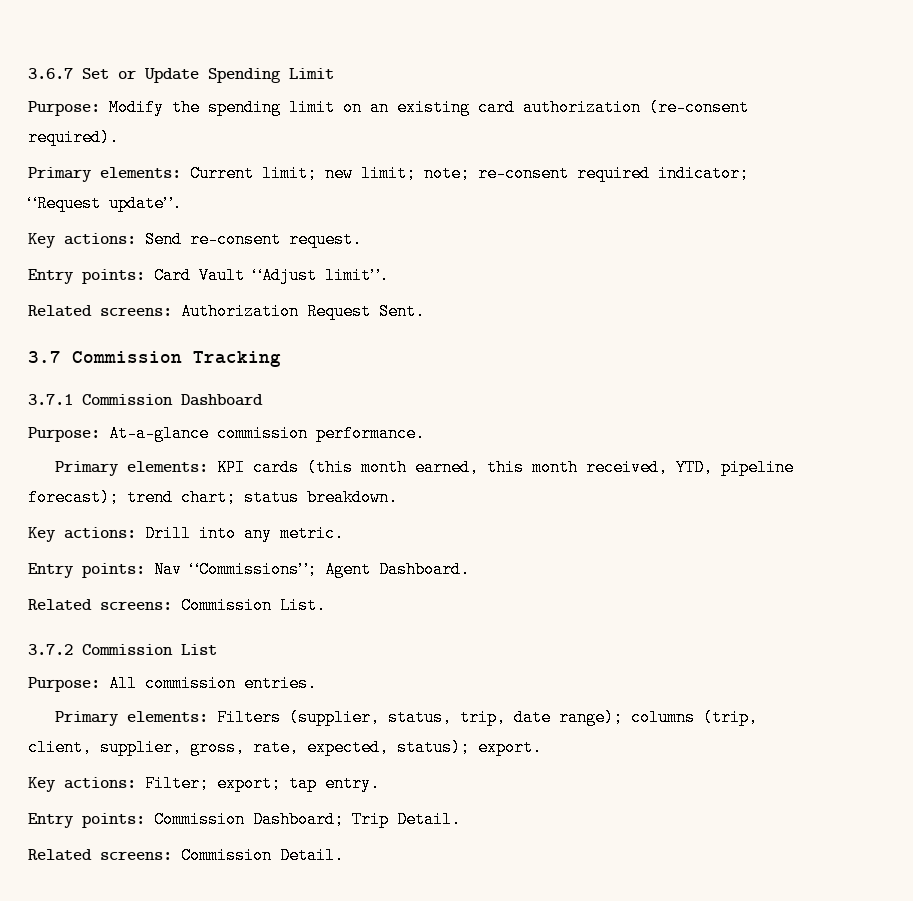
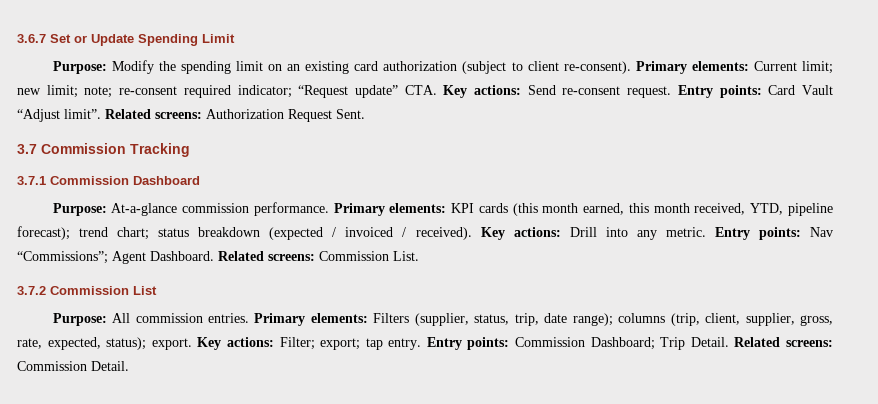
[649,99,749,116] [28,129,119,146] (re-consent required). // -> [462,61,631,74] (subject to client re-consent).
[109,195,182,212] update”. // -> [354,85,437,98] update” CTA.
(362, 239) // -> (672, 92) none
(389, 275) // -> (101, 114) none
(425, 433) // -> (329, 209) none
[307,489,398,506] breakdown. // -> [198,227,472,240] breakdown (expected / invoiced / received).
(344, 533) // -> (706, 232) none
(470, 569) // -> (214, 256) none
(317, 683) // -> (249, 318) none
(542, 747) // -> (192, 344) none
(380, 783) // -> (422, 344) none
(461, 819) // -> (729, 342) none

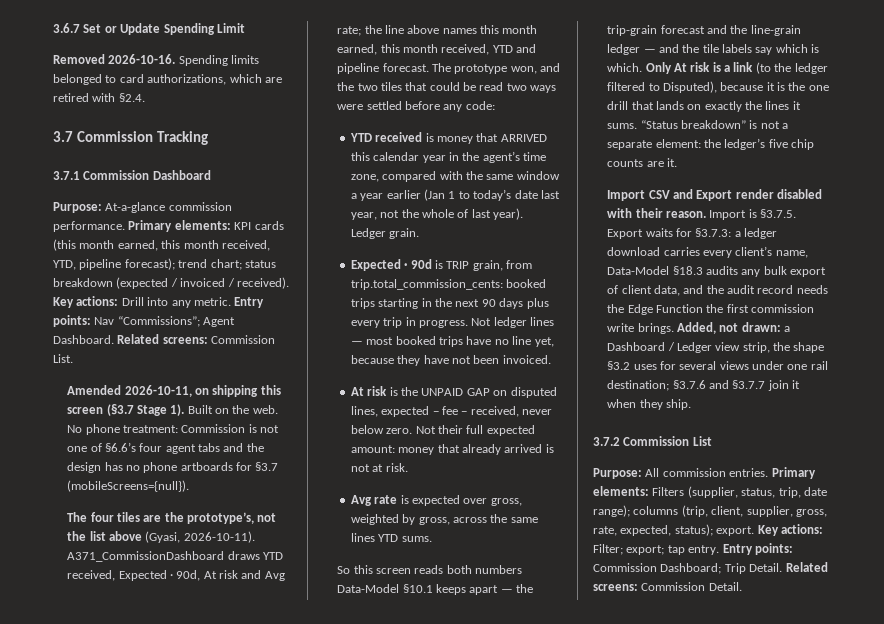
[52,60,833,74] [17,85,834,98] [17,109,365,122] Purpose: Modify the spending limit on an existing card authorization (subject to client re-consent). Primary elements: Current limit; new limit; note; re-consent required indicator; “Request update” CTA. Key actions: Send re-consent request. Entry points: Card Vault “Adjust limit”. Related screens: Authorization Request Sent. -> [53,54,260,66] [53,74,282,85] [53,93,145,102] Removed 2026-10-16. Spending limits belonged to card authorizations, which are retired with §2.4.
(419, 256) none -> [67,385,281,397] [67,404,278,416] [67,424,280,435] [67,442,264,454] [67,462,279,473] [67,480,190,492] [67,512,277,524] [67,531,255,543] [67,551,283,562] [67,570,285,581] [337,25,538,36] [337,44,537,55] [337,63,561,74] [337,82,557,93] [337,101,495,112] [349,132,547,144] [350,151,547,163] [350,171,560,182] [350,189,560,201] [350,208,524,220] [350,228,420,239] [350,259,533,271] [350,279,547,290] [350,298,549,309] [350,317,555,328] [350,336,554,347] [350,355,551,366] [350,386,557,398] [350,406,553,417] [350,425,535,436] [350,444,554,455] [350,463,408,472] [350,495,522,506] [350,514,538,525] [350,533,432,542] [337,565,523,574] [337,584,534,595] [607,25,801,36] [607,44,820,55] [607,62,828,74] [607,81,829,93] [607,101,801,112] [607,120,789,129] [607,138,815,150] [607,158,677,167] [607,189,823,201] [607,208,797,220] [607,228,778,239] [607,246,808,258] [607,266,827,277] [607,285,828,296] [607,304,815,315] [607,322,791,334] [607,342,825,353] [607,361,828,370] [607,380,801,391] [607,399,691,410] // Amended 2026-10-11, on shipping this screen (§3.7 Stage 1). Built on the web. No phone treatment: Commission is not one of §6.6’s four agent tabs and the design has no phone artboards for §3.7 (mobileScreens={null}). // The four tiles are the prototype’s, not the list above (Gyasi, 2026-10-11). A371_CommissionDashboard draws YTD received, Expected · 90d, At risk and Avg rate; the line above names this month earned, this month received, YTD and pipeline forecast. The prototype won, and the two tiles that could be read two ways were settled before any code: // YTD received is money that ARRIVED this calendar year in the agent’s time zone, compared with the same window a year earlier (Jan 1 to today’s date last year, not the whole of last year). Ledger grain. // Expected · 90d is TRIP grain, from trip.total_commission_cents: booked trips starting in the next 90 days plus every trip in progress. Not ledger lines — most booked trips have no line yet, because they have not been invoiced. // At risk is the UNPAID GAP on disputed lines, expected − fee − received, never below zero. Not their full expected amount: money that already arrived is not at risk. // Avg rate is expected over gross, weighted by gross, across the same lines YTD sums. // So this screen reads both numbers Data-Model §10.1 keeps apart — the trip-grain forecast and the line-grain ledger — and the tile labels say which is which. Only At risk is a link (to the ledger filtered to Disputed), because it is the one drill that lands on exactly the lines it sums. “Status breakdown” is not a separate element: the ledger’s five chip counts are it. // Import CSV and Export render disabled with their reason. Import is §3.7.5. Export waits for §3.7.3: a ledger download carries every client’s name, Data-Model §18.3 audits any bulk export of client data, and the audit record needs the Edge Function the first commission write brings. Added, not drawn: a Dashboard / Ledger view strip, the shape §3.2 uses for several views under one rail destination; §3.7.6 and §3.7.7 join it when they ship.

